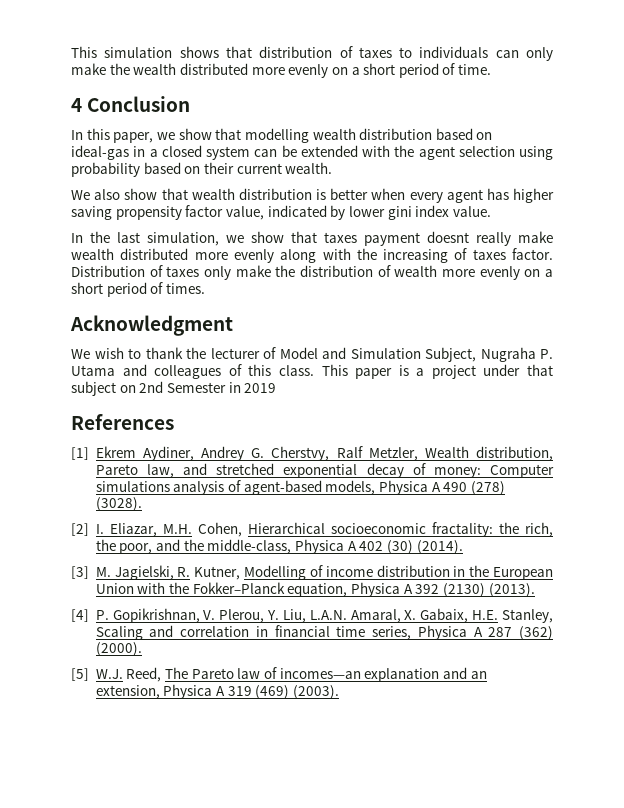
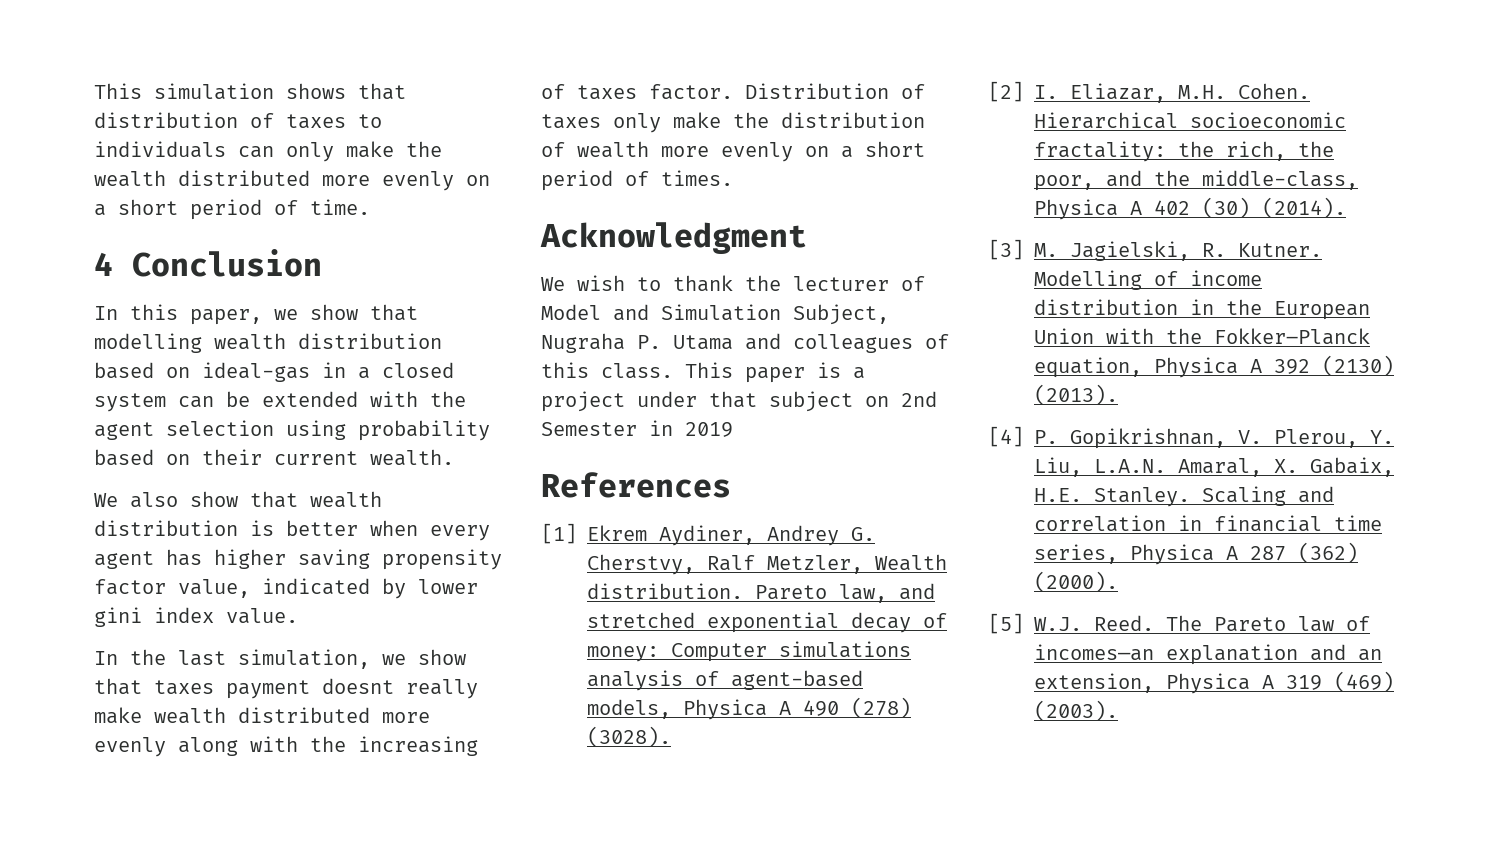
[476,446,553,461] distribution, -> [587,583,743,599] distribution.
[197,522,242,537] Cohen, -> [1238,83,1310,99] Cohen.
[194,566,241,580] Kutner, -> [1238,243,1322,257] Kutner.
[501,609,553,623] Stanley, -> [1094,487,1190,507] Stanley.
[126,667,162,682] Reed, -> [1094,615,1154,631] Reed.

